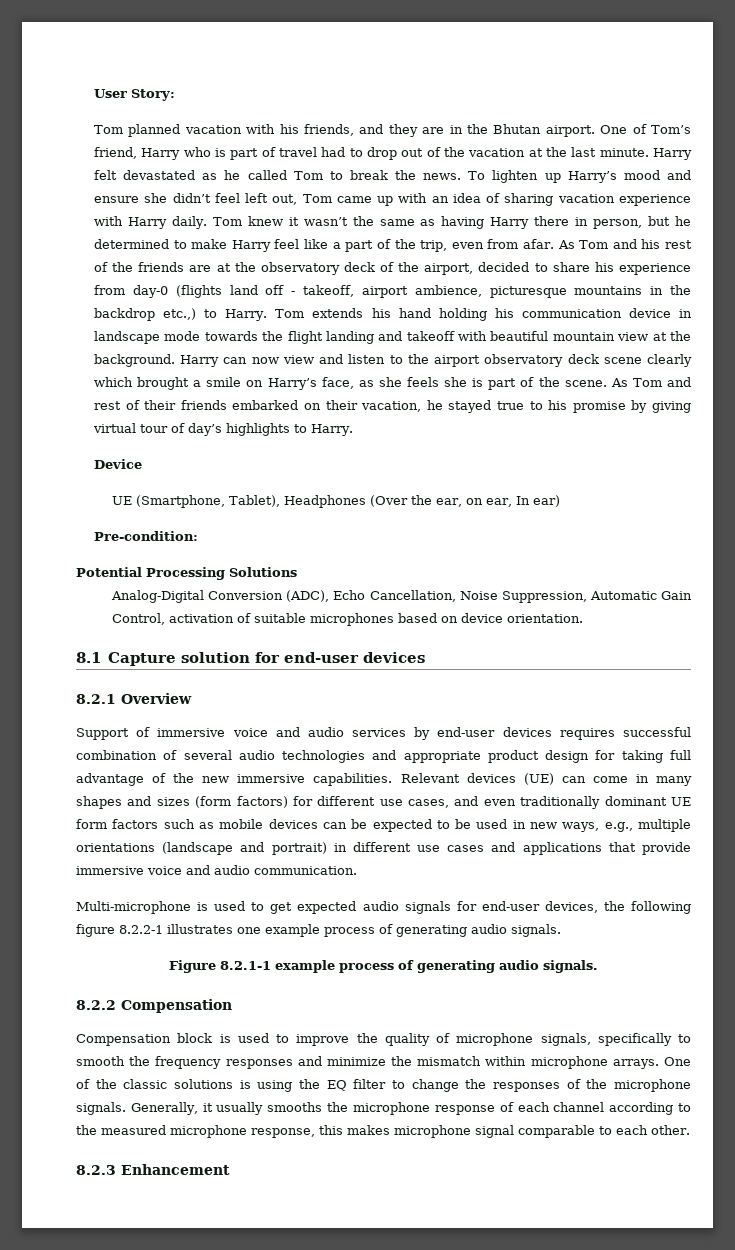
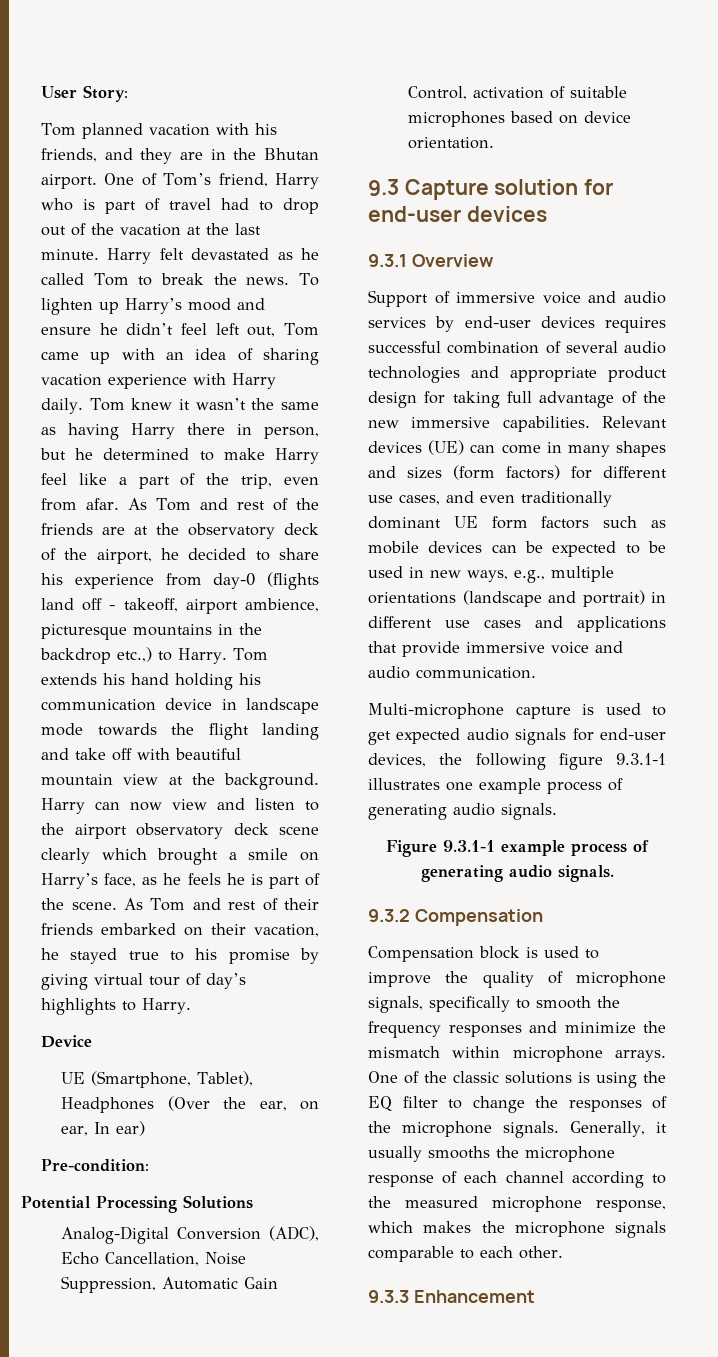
[144,193,168,203] she -> [99,323,118,335] he
[641,239,661,249] his -> (229, 504) none
(474, 269) none -> [161,548,180,560] he
[406,331,455,341] takeoff -> [75,748,133,761] take off
[378,377,468,387] she feels she -> [163,873,245,885] he feels he
[76,652,101,663] 8.1 -> [368,179,399,196] 9.3
[76,694,116,704] 8.2.1 -> [368,254,407,267] 9.3.1
(191, 907) none -> [515,706,571,719] capture
[119,925,163,934] 8.2.2-1 -> [616,753,666,765] 9.3.1-1
[220,960,598,973] [76,1000,116,1010] 8.2.1-1 example process of generating audio signals. // 8.2.2 -> [443,840,649,856] [420,865,614,882] [368,909,410,922] 9.3.1-1 example process of generating audio signals. // 9.3.2
[319,1125,514,1138] this makes microphone signal -> [368,1221,666,1238] which makes the microphone signals
[76,1165,116,1175] 8.2.3 -> [368,1290,409,1303] 9.3.3

